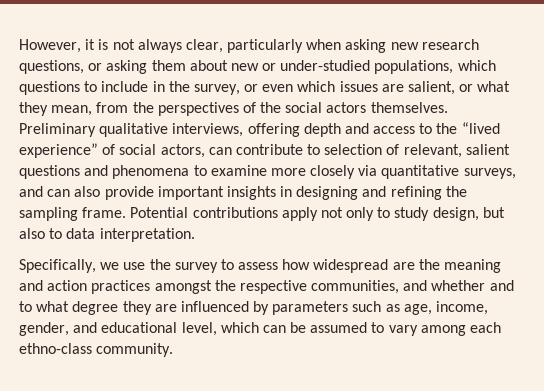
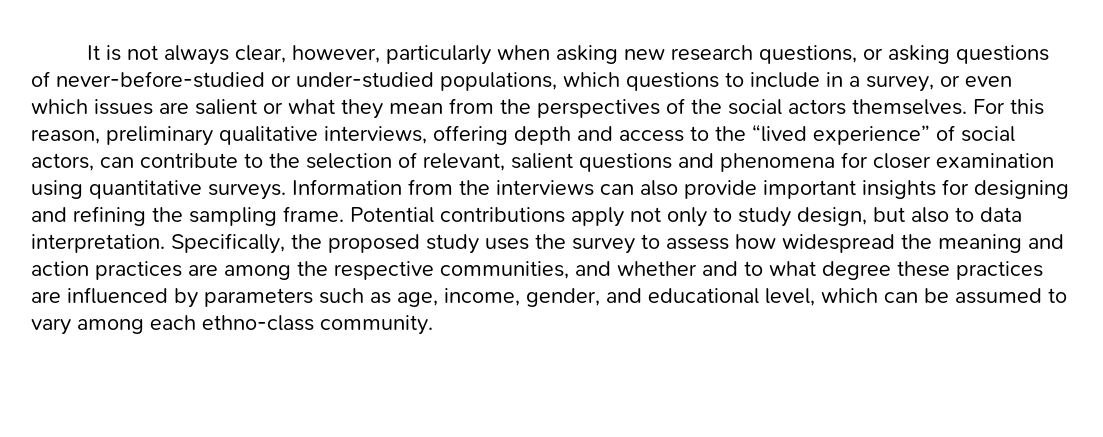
[19,39,96,53] However, it -> [86,45,100,60] It
(223, 46) none -> [291,45,380,63] however,
[151,60,259,71] them about new -> [955,45,1049,64] [31,71,265,88] questions of never-before-studied
[168,81,190,92] the -> [849,76,860,87] a
[408,81,456,95] salient, -> [195,99,257,115] salient
[51,105,93,116] mean, -> [389,103,443,114] mean
[19,123,96,137] Preliminary -> [973,99,1044,115] [31,126,213,146] For this reason, preliminary
(321, 149) none -> [269,153,300,168] the
[193,165,516,179] [19,186,43,197] to examine more closely via quantitative surveys, and -> [841,152,1054,169] [31,179,594,200] for closer examination using quantitative surveys. Information from the interviews
[280,186,293,197] in -> [942,179,969,195] for
[19,259,146,273] // Specifically, we use -> [171,233,529,254] Specifically, the proposed study uses
[392,262,415,270] are -> (895, 243) none
[154,280,212,294] amongst -> [188,264,291,280] are among
[122,301,152,315] they -> [897,261,1043,280] these practices

